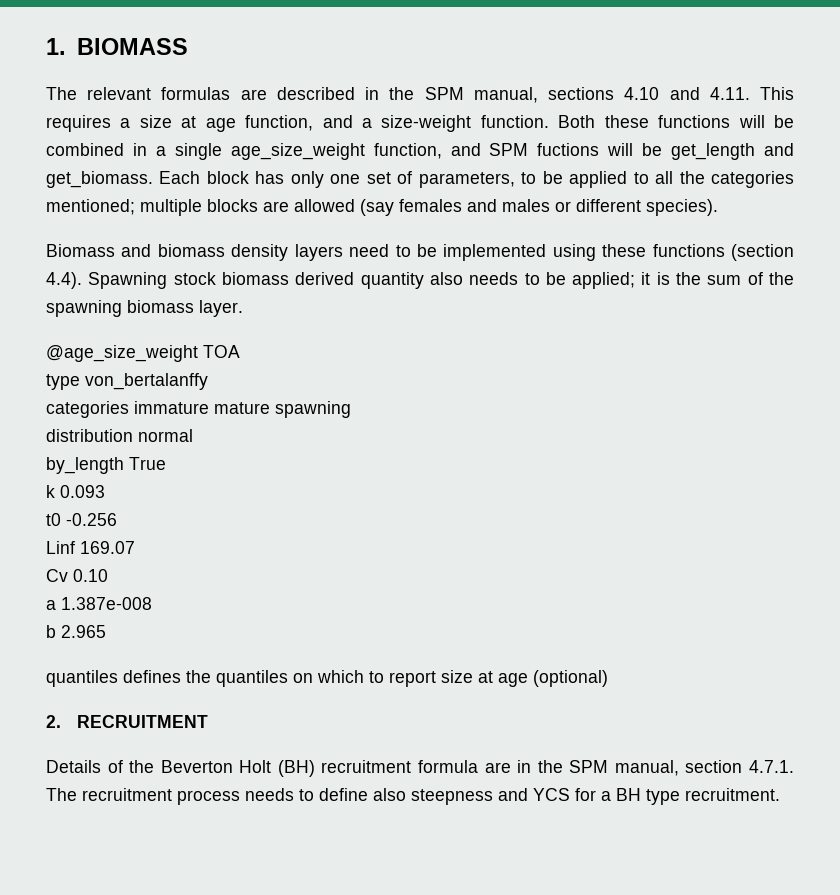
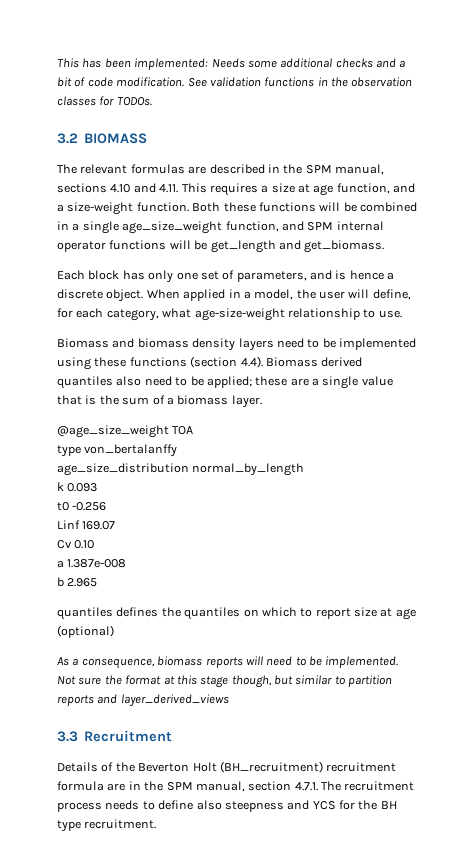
[46,38,66,55] 1. -> [57,58,406,70] [57,77,413,87] [57,96,152,106] [57,133,78,144] This has been implemented: Needs some additional checks and a bit of code modification. See validation functions in the observation classes for TODOs. // 3.2
[537,143,600,156] fuctions -> [336,221,384,231] [57,240,167,252] internal operator functions
(153, 179) none -> (385, 246) //
[521,171,794,188] [46,199,718,216] to be applied to all the categories mentioned; multiple blocks are allowed (say females and males or different species). -> [310,270,395,280] [57,289,411,302] [57,308,402,321] and is hence a discrete object. When applied in a model, the user will define, for each category, what age-size-weight relationship to use.
[88,272,651,289] Spawning stock biomass derived quantity also needs to be applied; it -> [265,357,363,367] [57,376,393,389] [57,395,82,405] Biomass derived quantiles also need to be applied; these are a single value that
[769,272,794,285] [46,300,122,317] the spawning -> [166,397,174,405] a
[46,401,351,418] [46,429,193,442] [46,457,166,474] categories immature mature spawning // distribution normal // by_length True -> [57,463,305,476] age_size_distribution normal_by_length
[46,715,208,728] 2. RECRUITMENT -> [57,656,399,669] [57,675,393,688] [57,694,229,707] [57,730,173,742] As a consequence, biomass reports will need to be implemented. Not sure the format at this stage though, but similar to partition reports and layer_derived_views // 3.3 Recruitment
[277,760,315,777] (BH) -> [219,761,323,773] (BH_recruitment)
[601,791,611,801] a -> [358,800,378,810] the

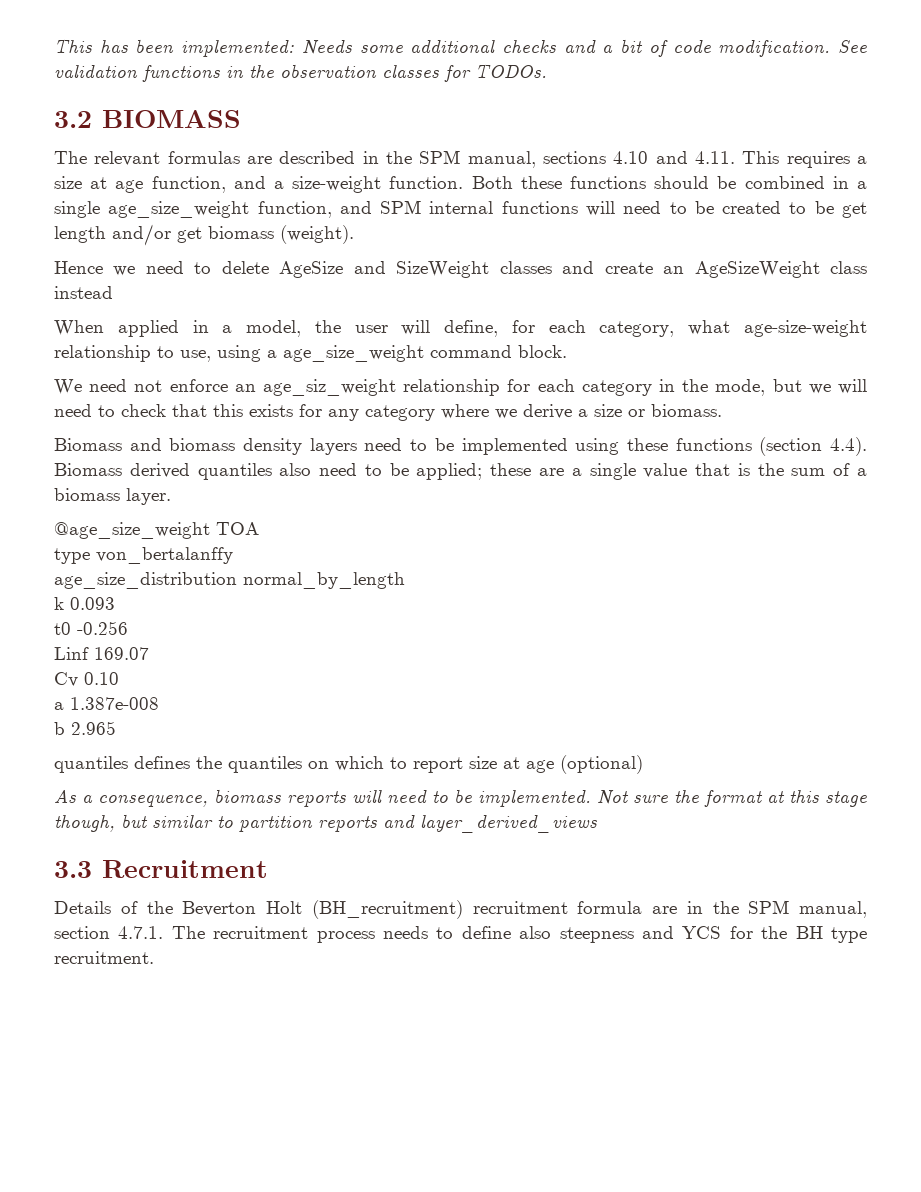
[319,202,341,211] will -> [654,176,710,189] should
[57,240,385,253] [57,270,395,283] [57,289,144,302] operator functions will be get_length and get_biomass. // Each block has only one set of parameters, and is hence a discrete object. -> [501,201,868,218] [54,224,354,246] [54,261,867,278] [54,286,113,299] functions will need to be created to be get length and/or get biomass (weight). // Hence we need to delete AgeSize and SizeWeight classes and create an AgeSizeWeight class instead //
[378,310,402,318] use. -> [180,345,567,362] [54,379,868,396] [54,404,722,421] use, using a age_size_weight command block. // We need not enforce an age_siz_weight relationship for each category in the mode, but we will need to check that this exists for any category where we derive a size or biomass.

